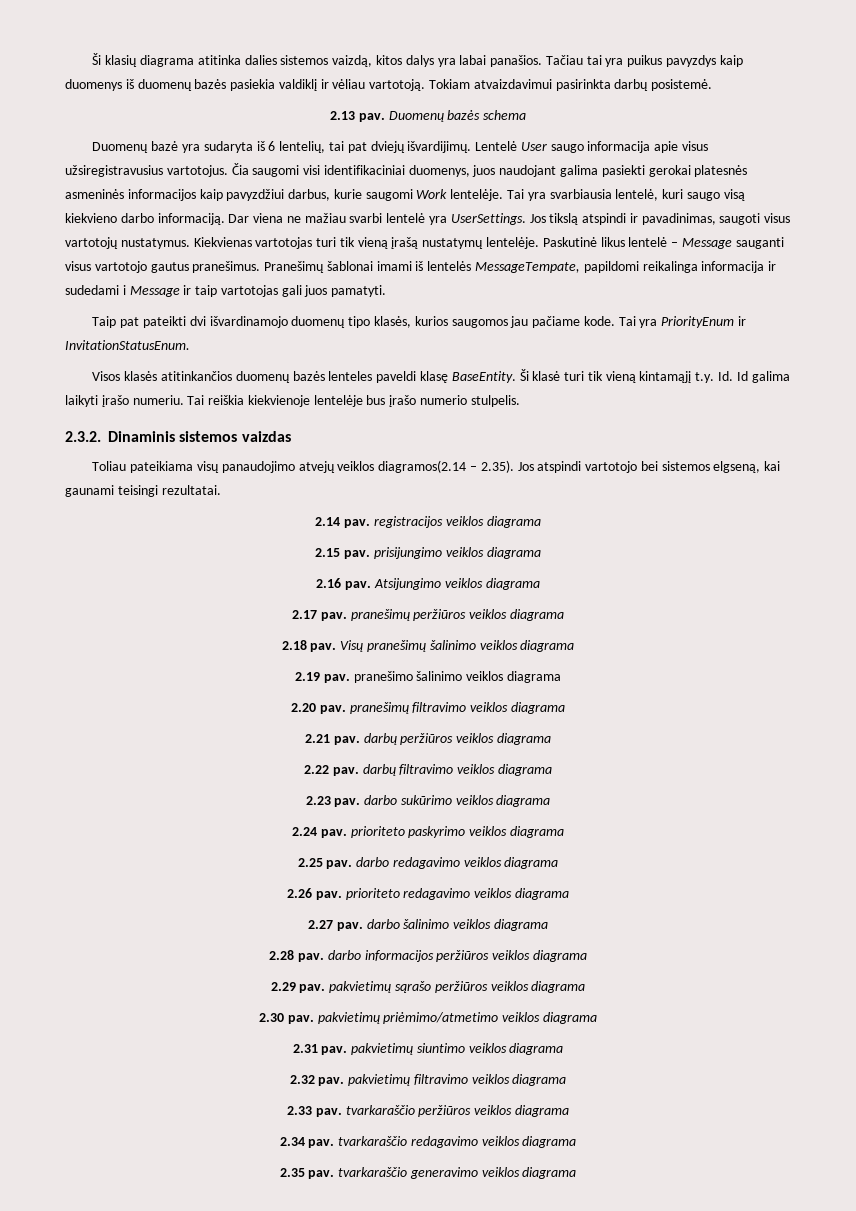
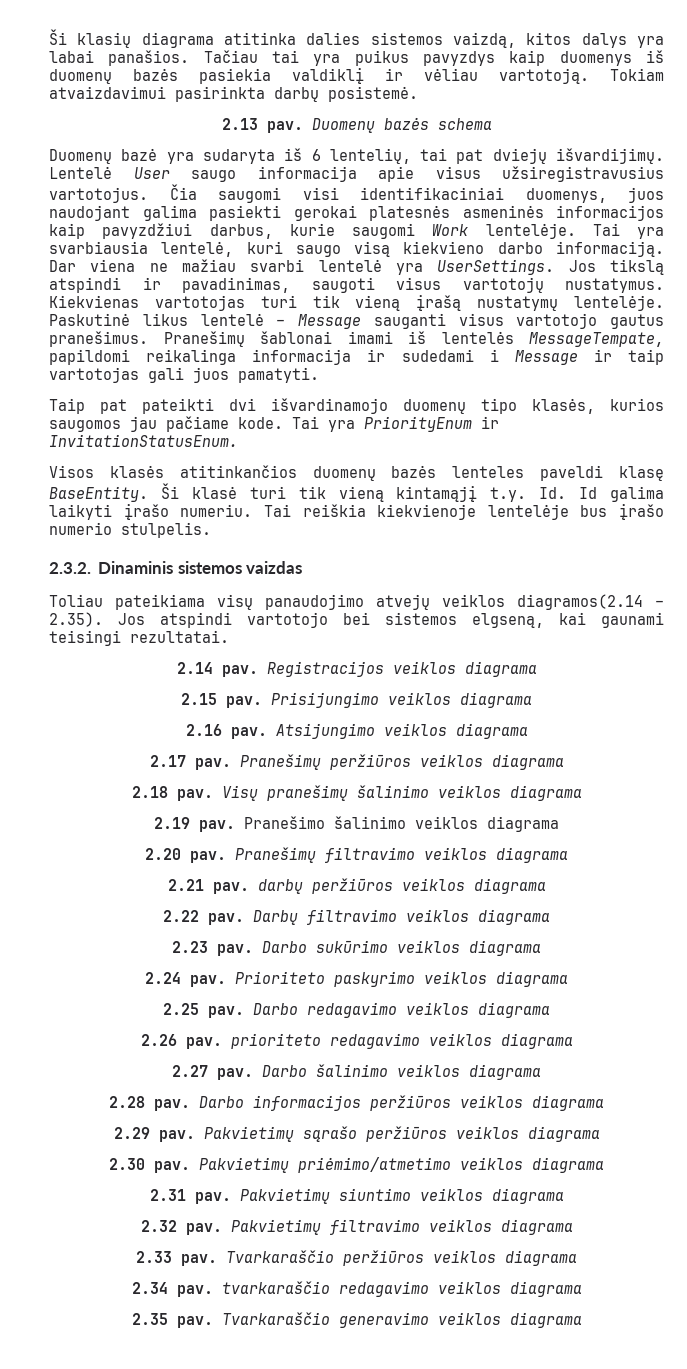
[373,516,443,528] registracijos -> [266,661,384,677] Registracijos
[373,547,442,559] prisijungimo -> [271,692,379,708] Prisijungimo
[350,609,410,621] pranešimų -> [239,754,321,770] Pranešimų
[353,671,413,683] pranešimo -> [244,816,325,829] Pranešimo
[349,702,409,714] pranešimų -> [235,847,316,863] Pranešimų
[362,764,396,776] darbų -> [253,910,298,925] Darbų
[364,795,398,805] darbo -> [262,941,307,953] Darbo
[350,826,405,838] prioriteto -> [235,971,325,984] Prioriteto
[356,857,390,867] darbo -> [253,1003,298,1015] Darbo
[366,919,400,929] darbo -> [262,1065,307,1077] Darbo
[327,950,361,960] darbo -> [199,1096,244,1108] Darbo
[329,981,392,993] pakvietimų -> [203,1126,294,1142] Pakvietimų
[317,1012,380,1024] pakvietimų -> [199,1157,289,1173] Pakvietimų
[351,1043,414,1055] pakvietimų -> [239,1188,330,1204] Pakvietimų
[348,1074,411,1086] pakvietimų -> [230,1219,321,1235] Pakvietimų
[345,1105,415,1115] tvarkaraščio -> [226,1250,334,1263] Tvarkaraščio
[338,1167,408,1177] tvarkaraščio -> [221,1312,330,1325] Tvarkaraščio

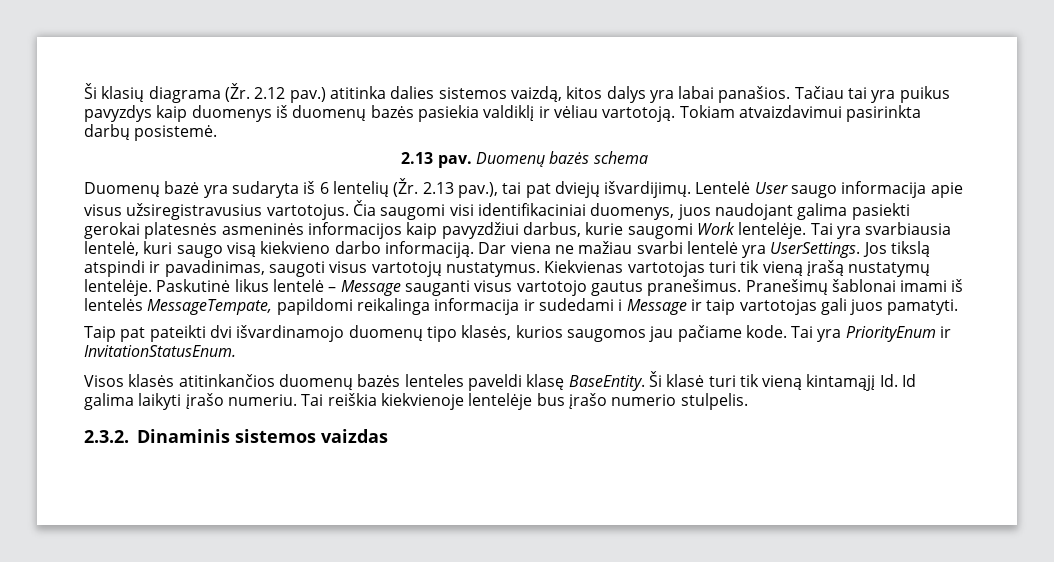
(214, 40) none -> [224,83,326,103] (Žr. 2.12 pav.)
[329,148,411,164] lentelių, -> [332,178,498,198] lentelių (Žr. 2.13 pav.),
[490,487,527,502] t.y. -> (876, 382) none
[49,594,664,610] [49,612,664,628] [49,630,229,646] [176,661,537,677] [181,692,532,708] [185,723,528,739] [149,754,564,770] [131,785,582,801] [154,816,559,832] [145,847,568,863] [167,878,546,894] [163,909,550,925] [172,940,541,956] [145,971,568,987] [163,1002,550,1018] [140,1033,573,1049] [172,1064,541,1080] [109,1095,604,1111] [113,1126,600,1142] [109,1157,604,1173] [149,1188,564,1204] [140,1219,573,1235] [136,1250,577,1266] [131,1281,582,1297] [131,1312,582,1328] // Toliau pateikiama visų panaudojimo atvejų veiklos diagramos(2.14 – 2.35). Jos atspindi vartotojo bei sistemos elgseną, kai gaunami teisingi rezultatai. // 2.14 pav. Registracijos veiklos diagrama // 2.15 pav. Prisijungimo veiklos diagrama // 2.16 pav. Atsijungimo veiklos diagrama // 2.17 pav. Pranešimų peržiūros veiklos diagrama // 2.18 pav. Visų pranešimų šalinimo veiklos diagrama // 2.19 pav. Pranešimo šalinimo veiklos diagrama // 2.20 pav. Pranešimų filtravimo veiklos diagrama // 2.21 pav. darbų peržiūros veiklos diagrama // 2.22 pav. Darbų filtravimo veiklos diagrama // 2.23 pav. Darbo sukūrimo veiklos diagrama // 2.24 pav. Prioriteto paskyrimo veiklos diagrama // 2.25 pav. Darbo redagavimo veiklos diagrama // 2.26 pav. prioriteto redagavimo veiklos diagrama // 2.27 pav. Darbo šalinimo veiklos diagrama // 2.28 pav. Darbo informacijos peržiūros veiklos diagrama // 2.29 pav. Pakvietimų sąrašo peržiūros veiklos diagrama // 2.30 pav. Pakvietimų priėmimo/atmetimo veiklos diagrama // 2.31 pav. Pakvietimų siuntimo veiklos diagrama // 2.32 pav. Pakvietimų filtravimo veiklos diagrama // 2.33 pav. Tvarkaraščio peržiūros veiklos diagrama // 2.34 pav. tvarkaraščio redagavimo veiklos diagrama // 2.35 pav. Tvarkaraščio generavimo veiklos diagrama -> (388, 436) none

